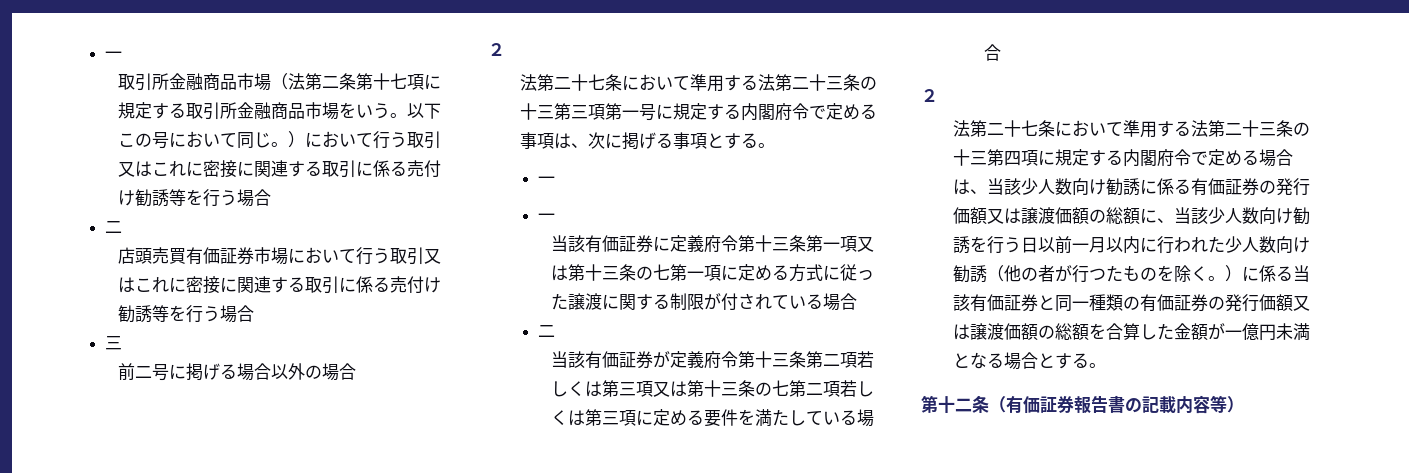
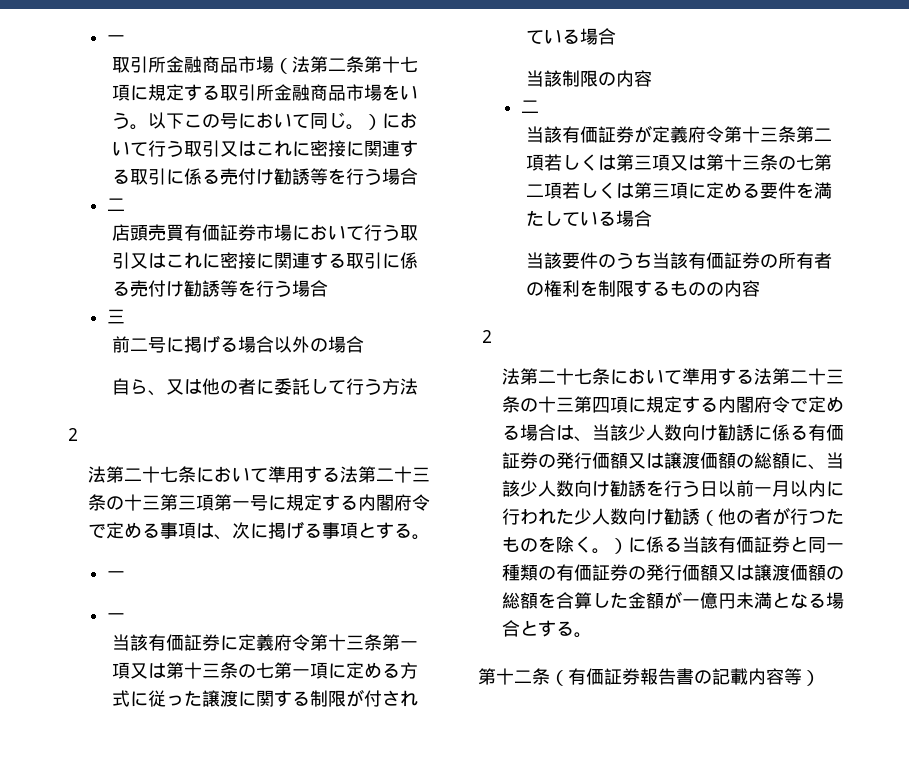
(357, 371) none -> [111,378,418,396] // 自ら、又は他の者に委託して行う方法
(858, 301) none -> [525,70,652,87] // 当該制限の内容
(1002, 52) none -> [525,252,832,269] [525,280,760,297] // 当該要件のうち当該有価証券の所有者の権利を制限するものの内容

